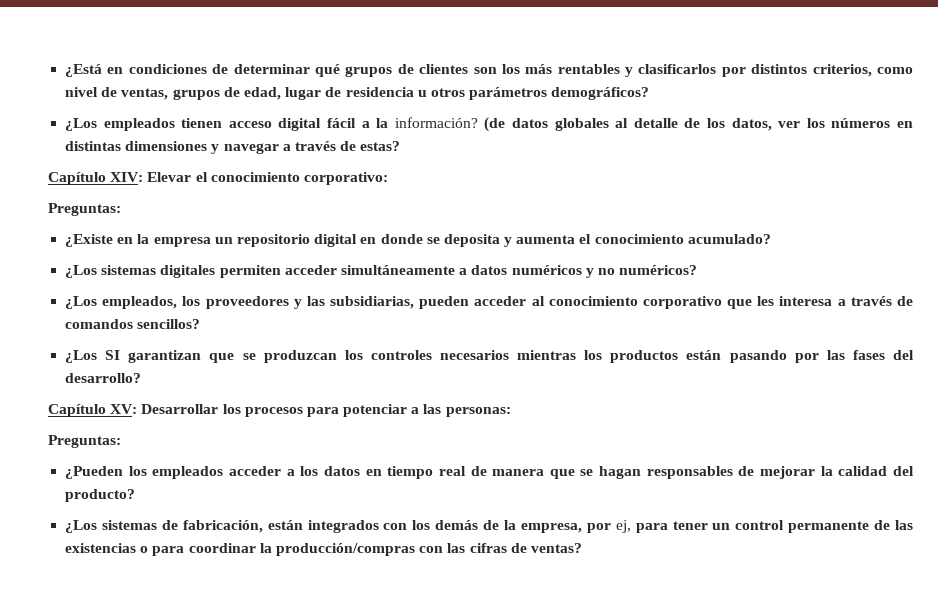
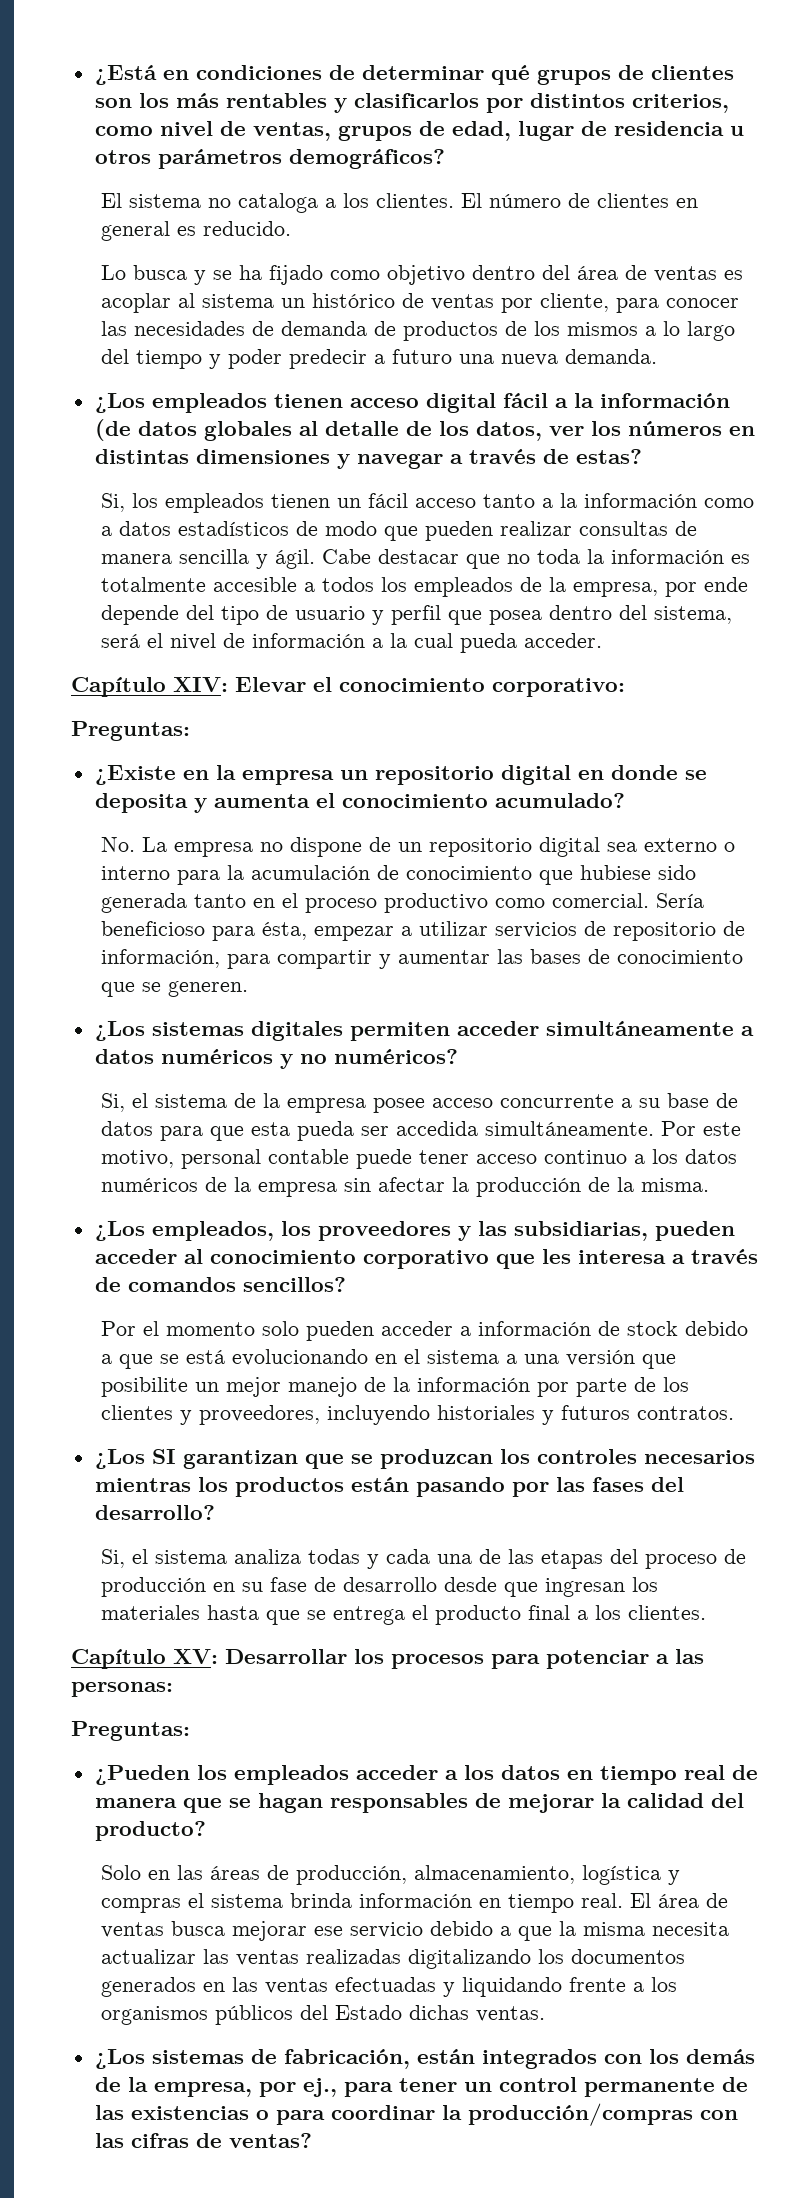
(650, 93) none -> [100,193,698,213] [100,221,291,241] [100,265,743,285] [100,293,739,313] [100,321,735,341] [100,349,657,369] // El sistema no cataloga a los clientes. El número de clientes en general es reducido. // Lo busca y se ha fijado como objetivo dentro del área de ventas es acoplar al sistema un histórico de ventas por cliente, para conocer las necesidades de demanda de productos de los mismos a lo largo del tiempo y poder predecir a futuro una nueva demanda.
[394,117,478,128] información? -> [599,393,730,408] información
(401, 146) none -> [100,493,754,513] [100,521,697,541] [100,549,750,569] [100,577,748,597] [100,605,732,625] [100,633,602,653] // Si, los empleados tienen un fácil acceso tanto a la información como a datos estadísticos de modo que pueden realizar consultas de manera sencilla y ágil. Cabe destacar que no toda la información es totalmente accesible a todos los empleados de la empresa, por ende depende del tipo de usuario y perfil que posea dentro del sistema, será el nivel de información a la cual pueda acceder.
(771, 239) none -> [100,837,735,857] [100,865,696,885] [100,893,704,913] [100,921,745,941] [100,949,743,969] [100,981,248,997] // No. La empresa no dispone de un repositorio digital sea externo o interno para la acumulación de conocimiento que hubiese sido generada tanto en el proceso productivo como comercial. Sería beneficioso para ésta, empezar a utilizar servicios de repositorio de información, para compartir y aumentar las bases de conocimiento que se generen.
(698, 270) none -> [100,1093,738,1113] [100,1121,741,1141] [100,1149,737,1169] [100,1177,709,1197] // Si, el sistema de la empresa posee acceso concurrente a su base de datos para que esta pueda ser accedida simultáneamente. Por este motivo, personal contable puede tener acceso continuo a los datos numéricos de la empresa sin afectar la producción de la misma.
(201, 324) none -> [100,1321,748,1341] [100,1349,676,1369] [100,1377,689,1397] [100,1405,734,1425] // Por el momento solo pueden acceder a información de stock debido a que se está evolucionando en el sistema a una versión que posibilite un mejor manejo de la información por parte de los clientes y proveedores, incluyendo historiales y futuros contratos.
(142, 378) none -> [100,1549,746,1569] [100,1577,658,1597] [100,1605,706,1625] // Si, el sistema analiza todas y cada una de las etapas del proceso de producción en su fase de desarrollo desde que ingresan los materiales hasta que se entrega el producto final a los clientes.
(136, 495) none -> [100,1865,680,1885] [100,1893,728,1913] [100,1921,729,1941] [100,1949,685,1969] [100,1977,677,1997] [100,2005,545,2025] // Solo en las áreas de producción, almacenamiento, logística y compras el sistema brinda información en tiempo real. El área de ventas busca mejorar ese servicio debido a que la misma necesita actualizar las ventas realizadas digitalizando los documentos generados en las ventas efectuadas y liquidando frente a los organismos públicos del Estado dichas ventas.
[615,520,631,533] ej, -> [302,2078,337,2097] ej.,

